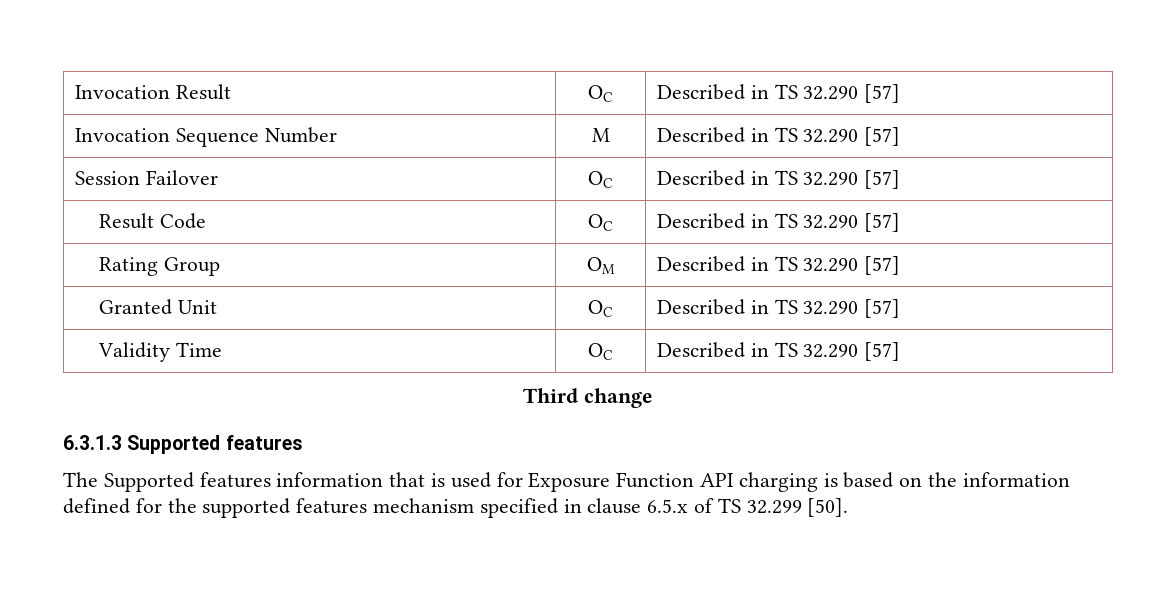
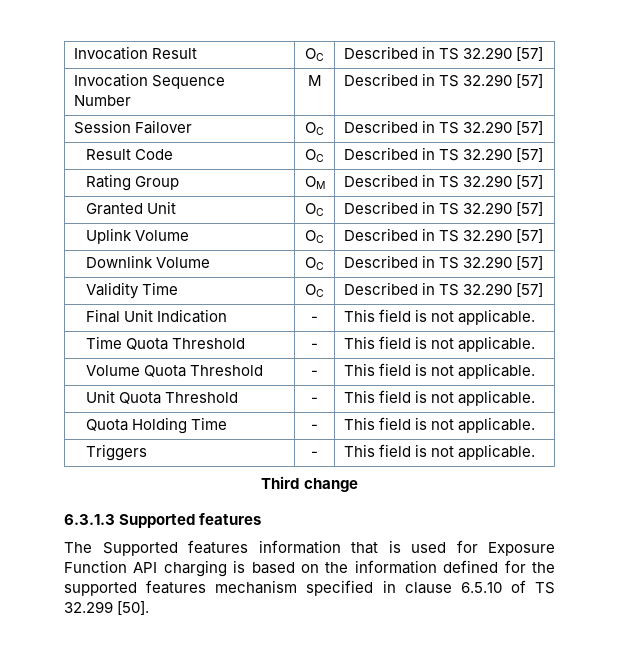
(901, 308) none -> [86,228,190,244] [305,230,324,243] [343,228,543,243] [86,255,211,268] [305,257,324,270] [343,255,543,270] // Uplink Volume | OC | Described in TS 32.290 [57] // Downlink Volume | OC | Described in TS 32.290 [57]
(901, 351) none -> [86,309,228,323] [311,316,318,322] [343,309,535,325] [86,336,246,350] [311,343,318,349] [343,336,535,352] [86,365,264,377] [311,370,318,376] [343,363,535,379] [86,390,239,404] [311,397,318,403] [343,390,535,406] [86,417,228,434] [311,424,318,430] [343,417,535,433] [86,444,148,461] [311,451,318,457] [343,444,535,460] // Final Unit Indication | - | This field is not applicable. // Time Quota Threshold | - | This field is not applicable. // Volume Quota Threshold | - | This field is not applicable. // Unit Quota Threshold | - | This field is not applicable. // Quota Holding Time | - | This field is not applicable. // Triggers | - | This field is not applicable.
[647,499,689,513] 6.5.x -> [460,582,502,593] 6.5.10

